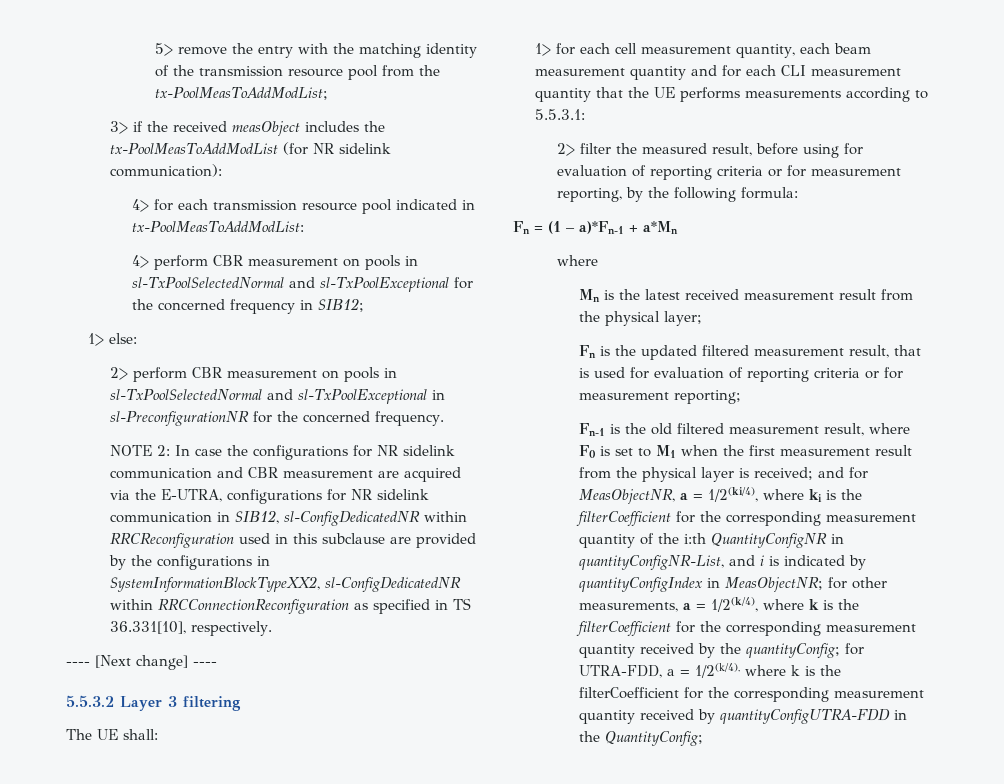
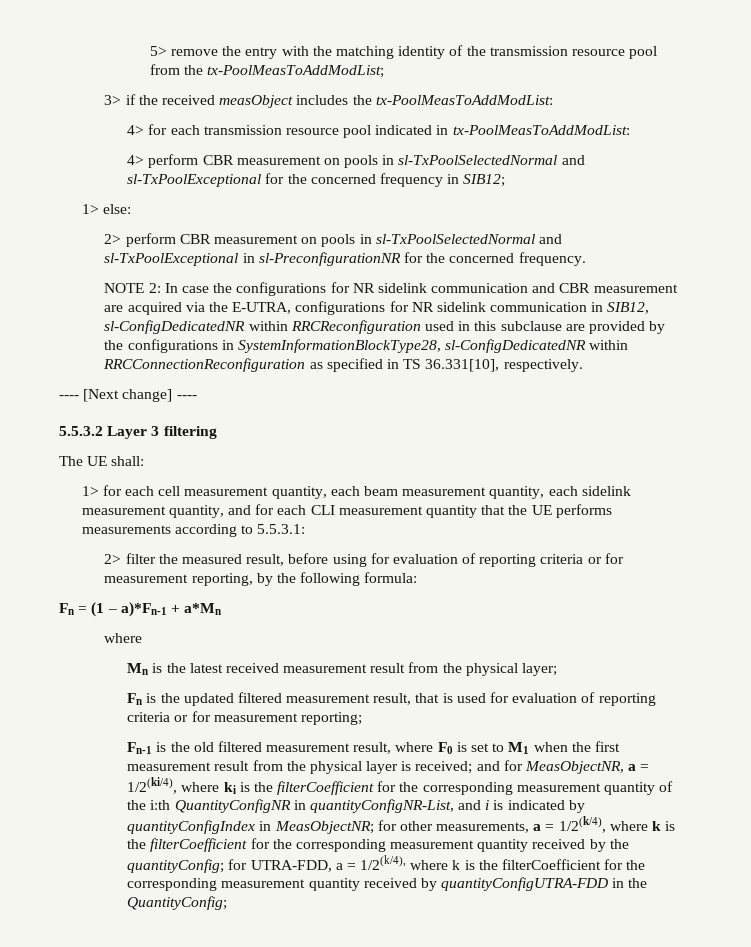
[110,142,392,155] [110,164,223,177] tx-PoolMeasToAddModList (for NR sidelink communication): -> [375,95,553,105] tx-PoolMeasToAddModList:
[110,576,321,592] SystemInformationBlockTypeXX2, -> [237,339,441,353] SystemInformationBlockType28,
[630,66,687,80] quantity -> [489,486,631,499] [81,505,224,518] quantity, each sidelink measurement quantity,

